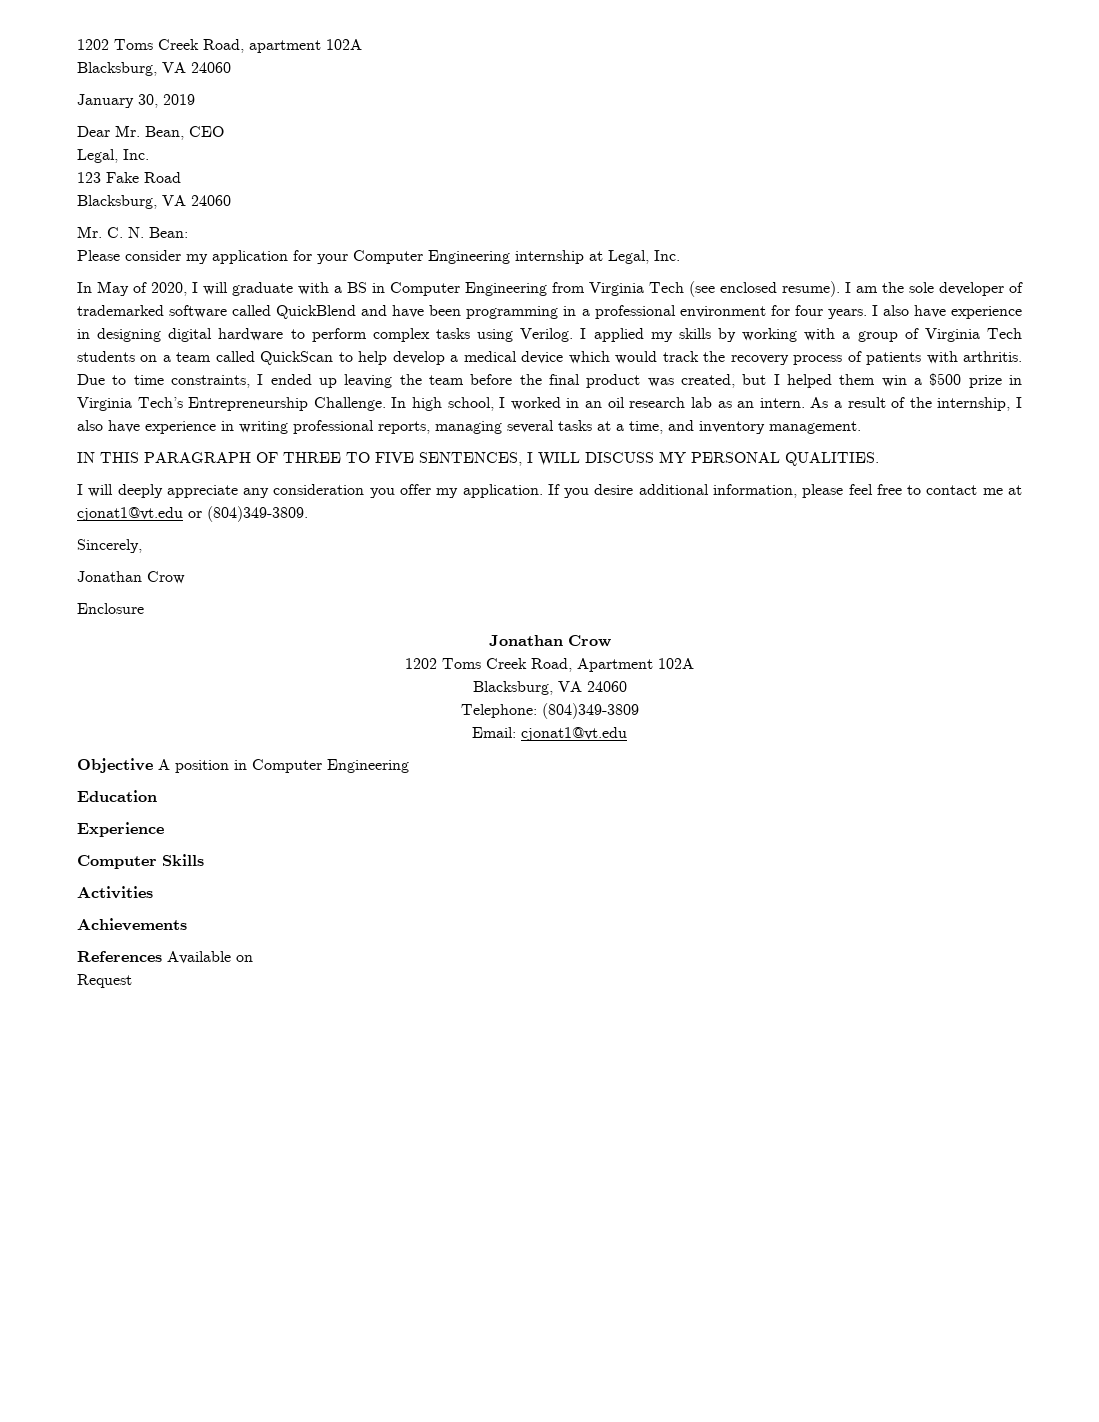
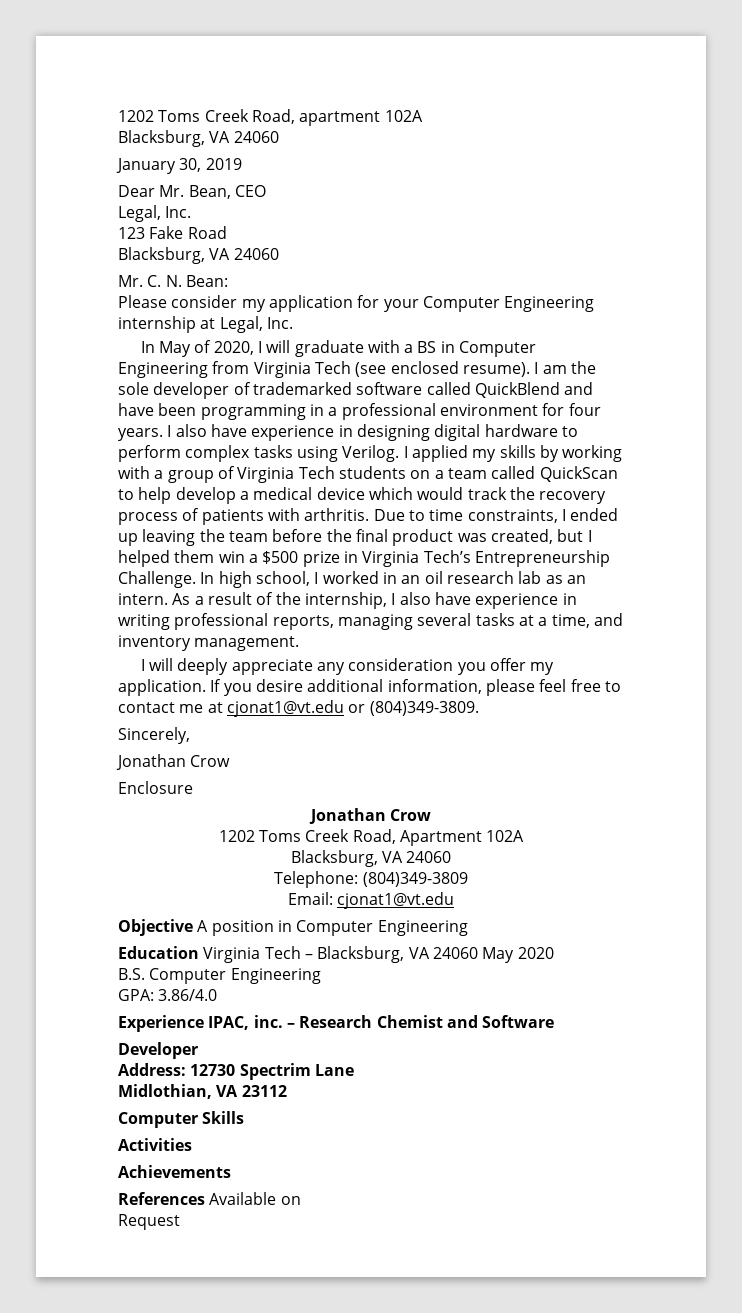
[77,451,879,466] // IN THIS PARAGRAPH OF THREE TO FIVE SENTENCES, I WILL DISCUSS MY PERSONAL QUALITIES. -> (300, 643) none
[77,822,164,837] // Experience -> [203,946,554,963] [118,968,321,984] [118,989,218,1001] [118,1015,555,1032] [118,1042,198,1059] [118,1063,354,1080] [118,1084,287,1099] Virginia Tech – Blacksburg, VA 24060 May 2020 // B.S. Computer Engineering // GPA: 3.86/4.0 // Experience IPAC, inc. – Research Chemist and Software // Developer // Address: 12730 Spectrim Lane // Midlothian, VA 23112

